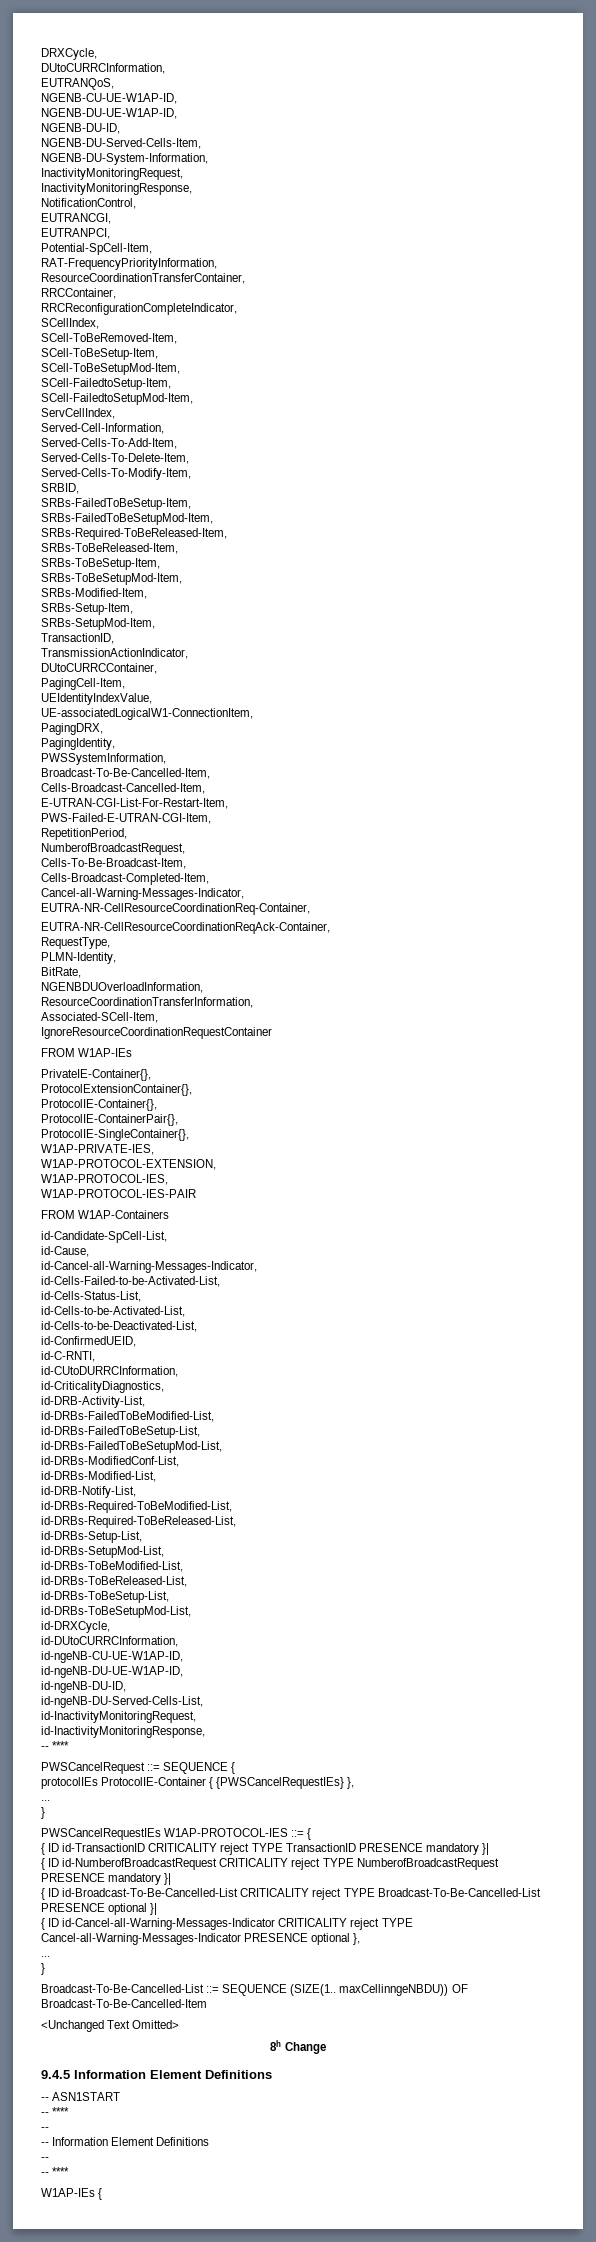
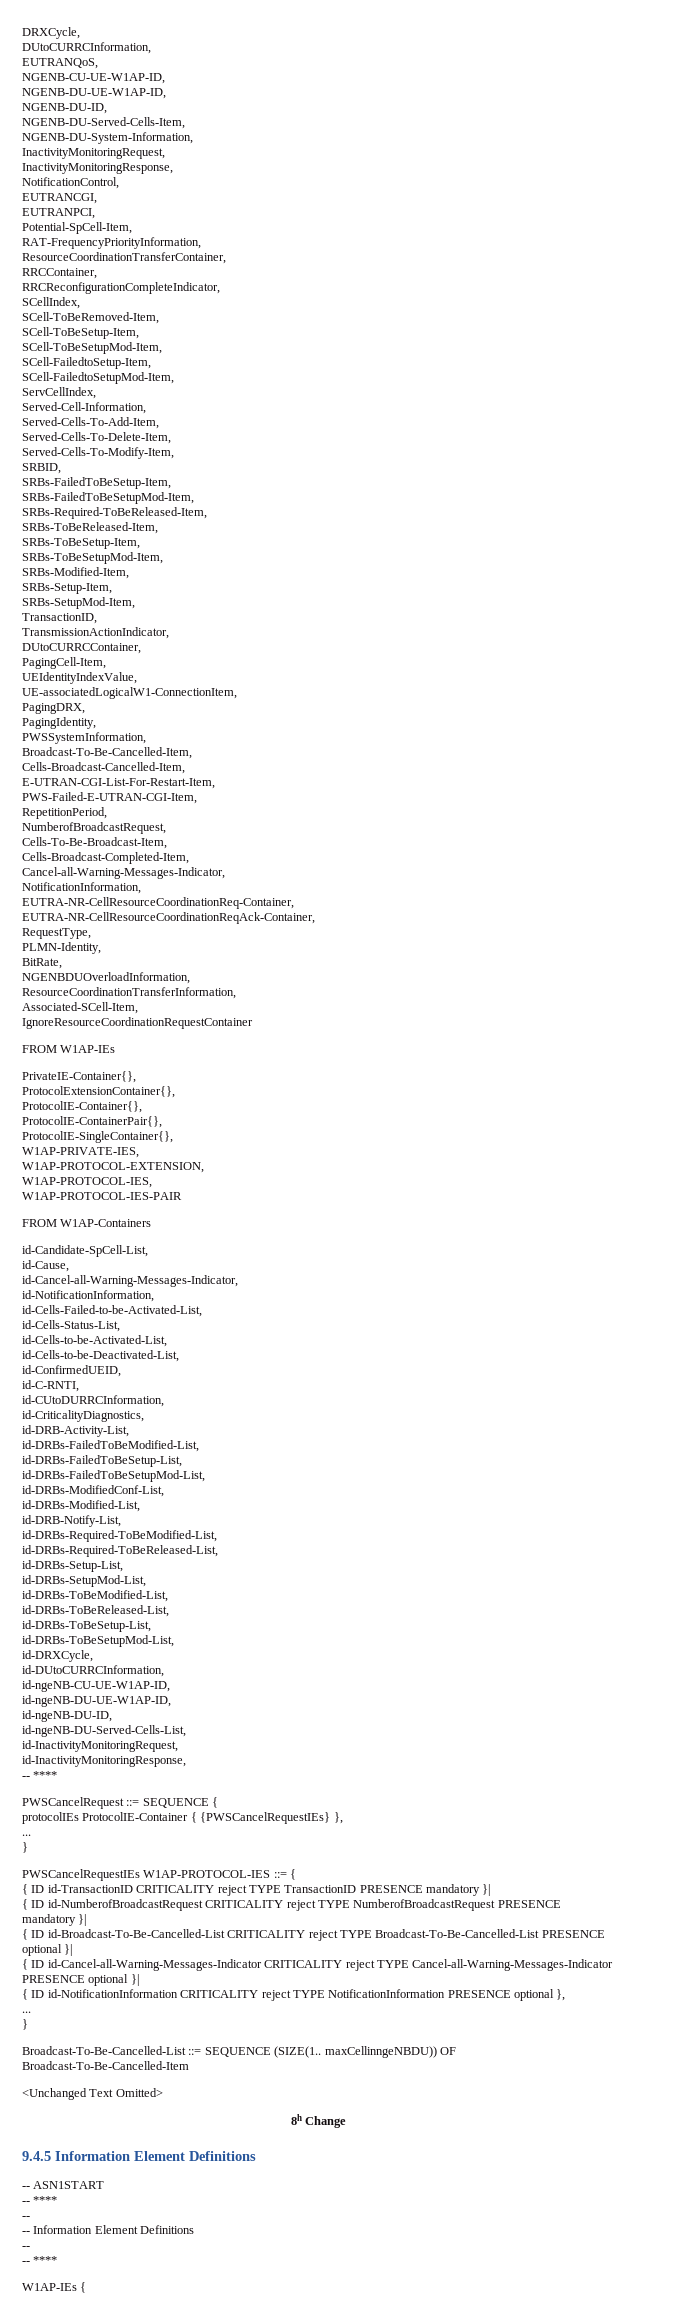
(244, 894) none -> [22,882,141,894] // NotificationInformation,
(257, 1267) none -> [22,1290,154,1302] // id-NotificationInformation,
(351, 1939) none -> [130,1974,140,1986] [22,1989,554,2001] }| // { ID id-NotificationInformation CRITICALITY reject TYPE NotificationInformation PRESENCE optional

